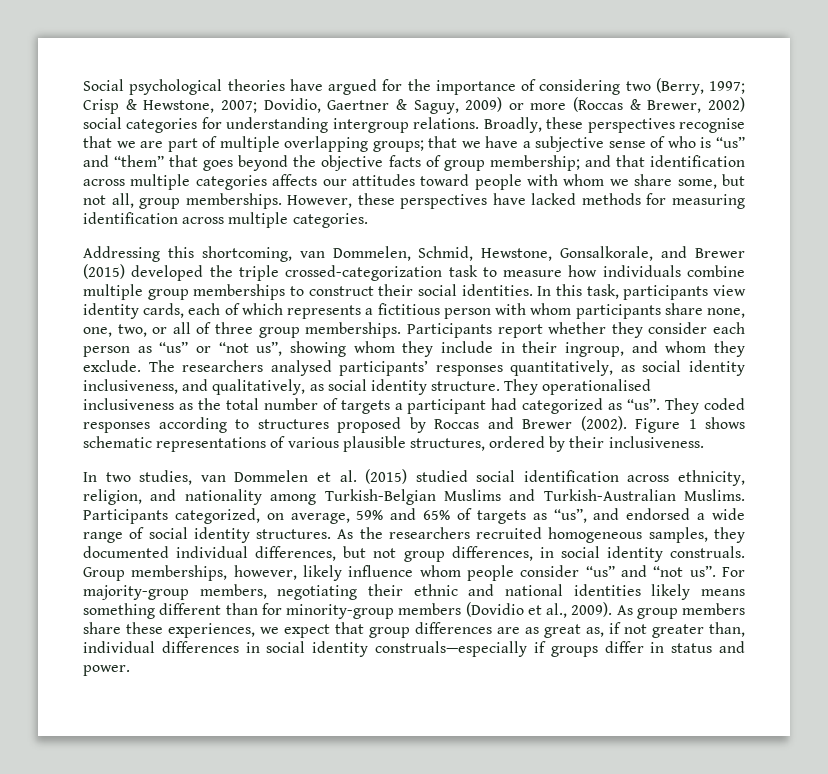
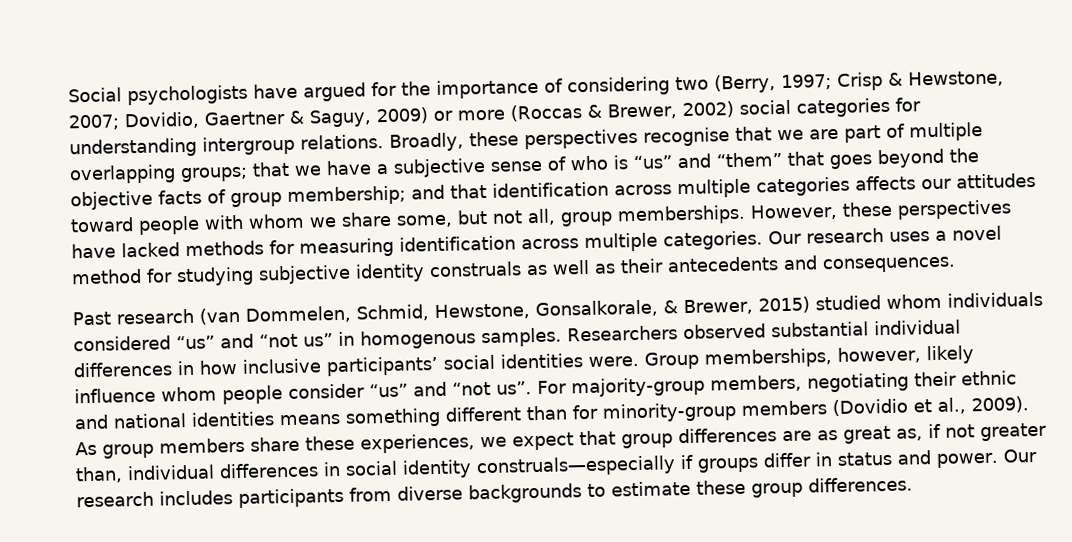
[129,79,285,95] psychological theories -> [127,84,248,106] psychologists
[83,246,746,262] [83,264,745,281] [83,284,746,300] [83,303,745,319] [83,322,746,338] [83,341,745,357] [83,360,745,376] [83,379,652,395] [83,398,746,414] [83,416,745,433] [83,436,704,452] [83,469,745,486] [83,489,745,505] [83,508,745,524] [83,527,745,543] [83,546,746,562] // Addressing this shortcoming, van Dommelen, Schmid, Hewstone, Gonsalkorale, and Brewer (2015) developed the triple crossed-categorization task to measure how individuals combine multiple group memberships to construct their social identities. In this task, participants view identity cards, each of which represents a fictitious person with whom participants share none, one, two, or all of three group memberships. Participants report whether they consider each person as “us” or “not us”, showing whom they include in their ingroup, and whom they exclude. The researchers analysed participants’ responses quantitatively, as social identity inclusiveness, and qualitatively, as social identity structure. They operationalised inclusiveness as the total number of targets a participant had categorized as “us”. They coded responses according to structures proposed by Roccas and Brewer (2002). Figure 1 shows schematic representations of various plausible structures, ordered by their inclusiveness. // In two studies, van Dommelen et al. (2015) studied social identification across ethnicity, religion, and nationality among Turkish-Belgian Muslims and Turkish-Australian Muslims. Participants categorized, on average, 59% and 65% of targets as “us”, and endorsed a wide range of social identity structures. As the researchers recruited homogeneous samples, they documented individual differences, but not group differences, in social identity construals. -> [768,225,1002,245] [71,255,956,287] [72,291,1043,326] [73,319,961,352] [73,353,639,378] Our research uses a novel method for studying subjective identity construals as well as their antecedents and consequences. // Past research (van Dommelen, Schmid, Hewstone, Gonsalkorale, & Brewer, 2015) studied whom individuals considered “us” and “not us” in homogenous samples. Researchers observed substantial individual differences in how inclusive participants’ social identities were.
[651,584,691,600] likely -> (275, 419) none
(130, 670) none -> [1002,448,1037,463] [76,476,913,509] Our research includes participants from diverse backgrounds to estimate these group differences.

